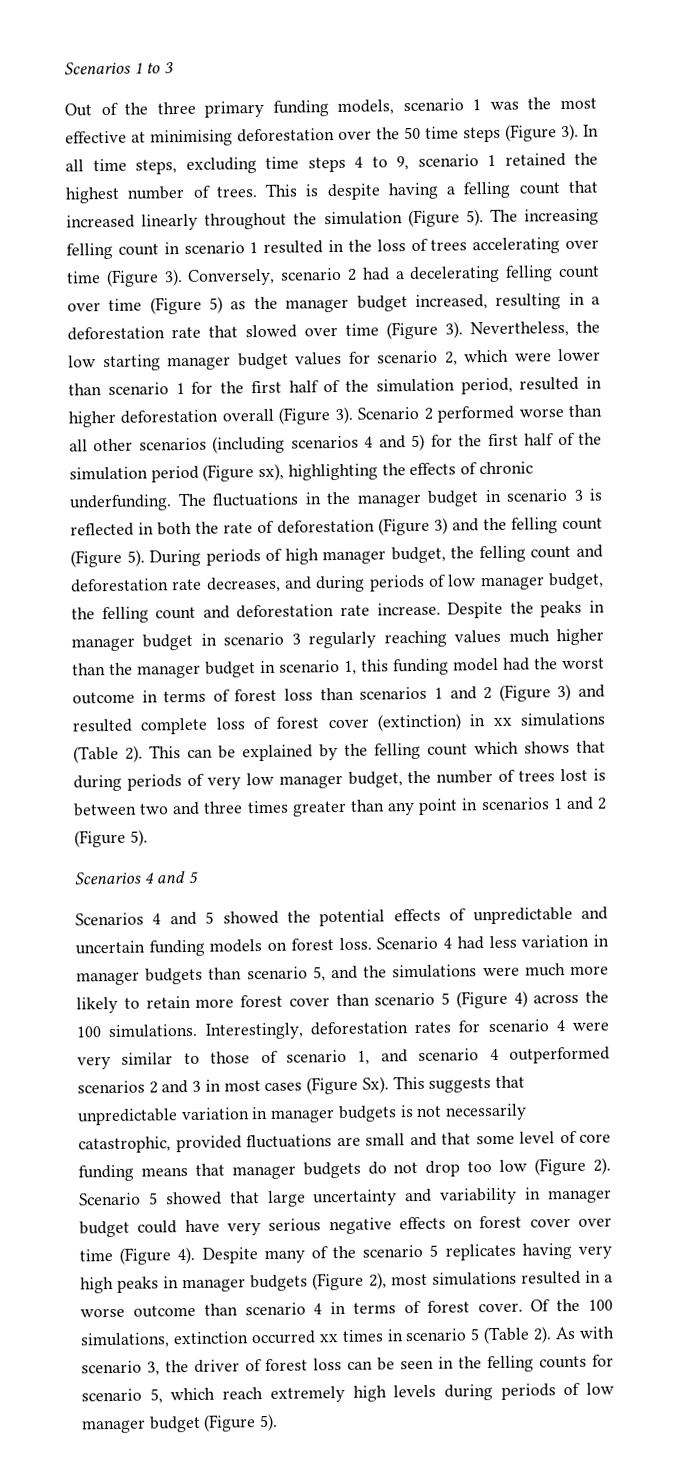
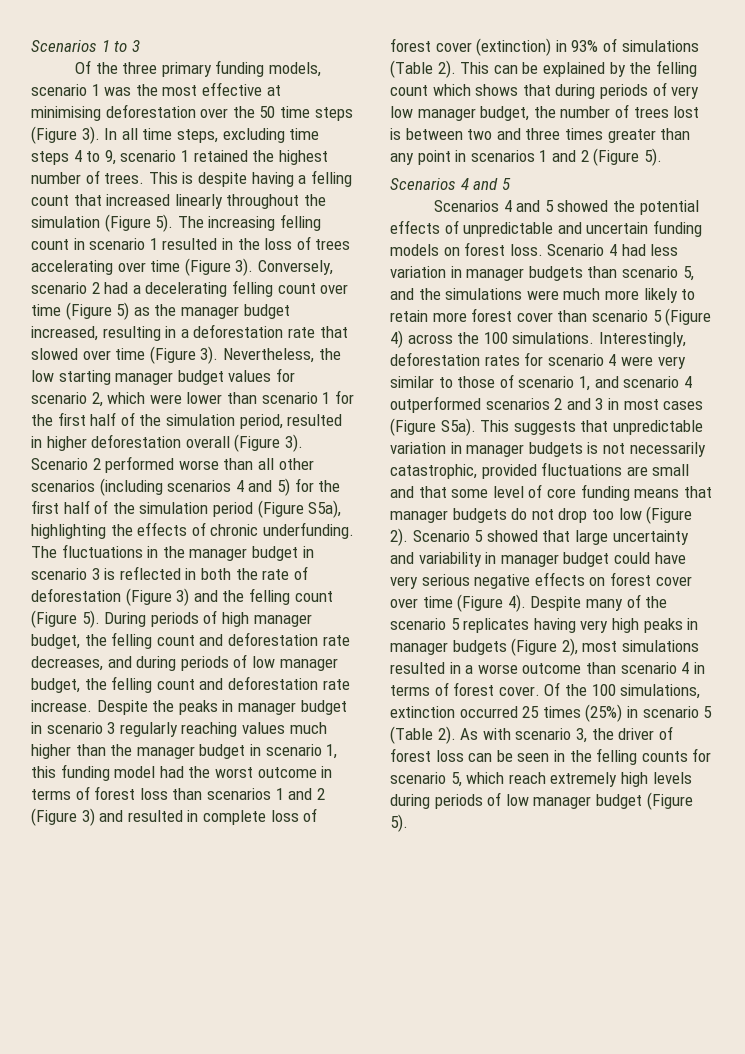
[64,102,118,117] Out of -> [75,60,92,74] Of
[258,463,285,482] sx), -> [308,500,342,518] S5a),
(132, 725) none -> [187,810,199,822] in
[492,717,512,726] xx -> [571,38,617,52] 93% of
[361,1076,389,1094] Sx). -> [440,418,476,436] S5a).
[318,1329,383,1343] xx times -> [522,704,623,722] 25 times (25%)

